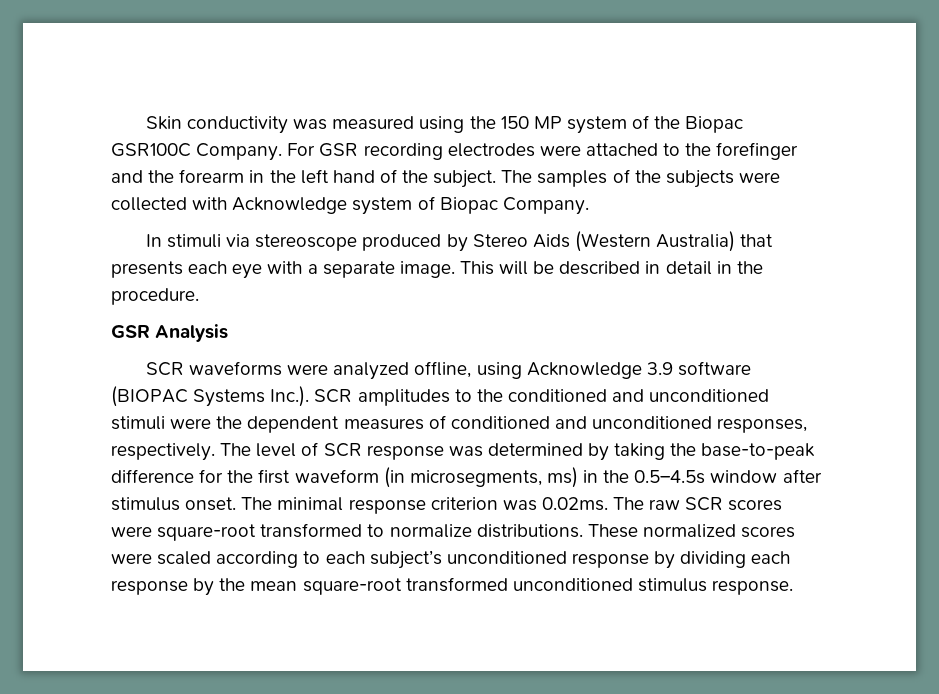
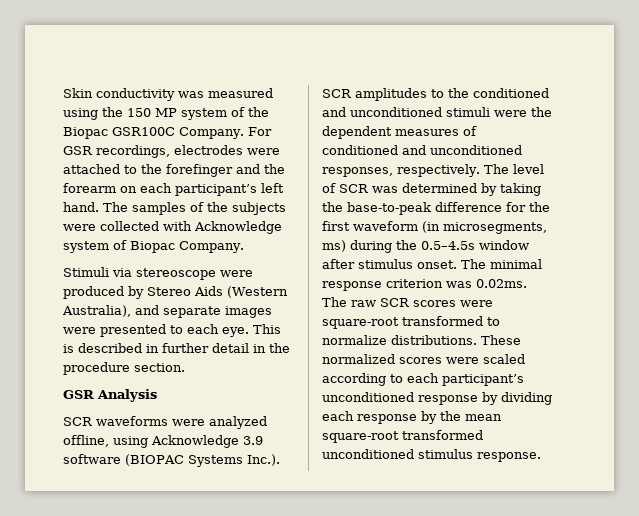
[363,143,443,160] recording -> [96,145,170,158] recordings,
[249,169,497,188] in the left hand of the subject. -> [120,183,284,196] [63,202,99,212] on each participant’s left hand.
[145,234,222,248] In stimuli -> [63,267,109,277] Stimuli
(358, 242) none -> [220,270,253,277] were
[656,231,774,252] [111,261,555,279] Australia) that presents each eye with a separate image. This will be -> [62,305,272,318] [63,324,281,337] [63,344,74,353] Australia), and separate images were presented to each eye. This is
(661, 267) none -> [162,343,209,353] further
[111,288,199,305] procedure. -> [63,362,185,375] procedure section.
[366,445,444,460] response -> (369, 188) none
[583,470,599,483] in -> [350,240,392,253] during
[369,550,442,569] subject’s -> [442,374,524,386] participant’s

